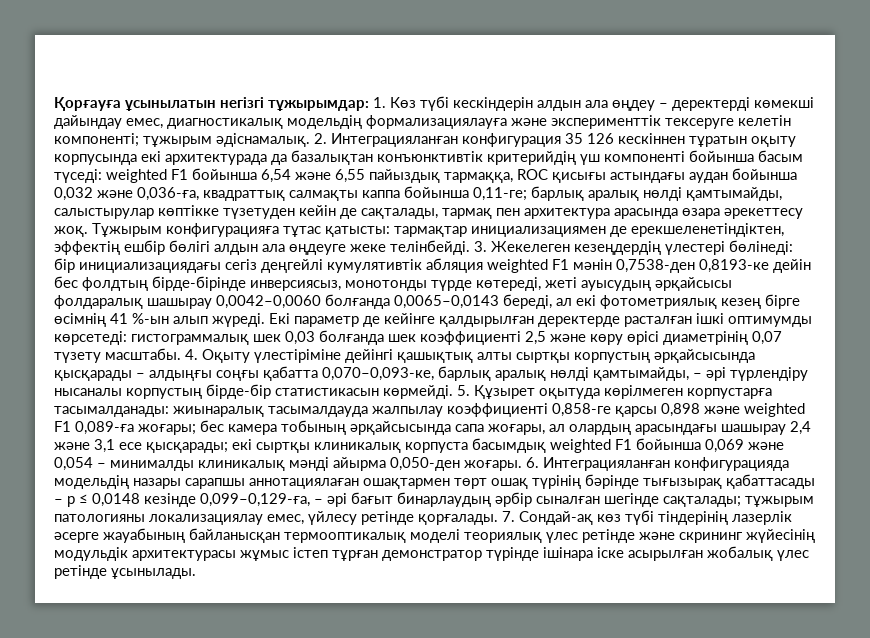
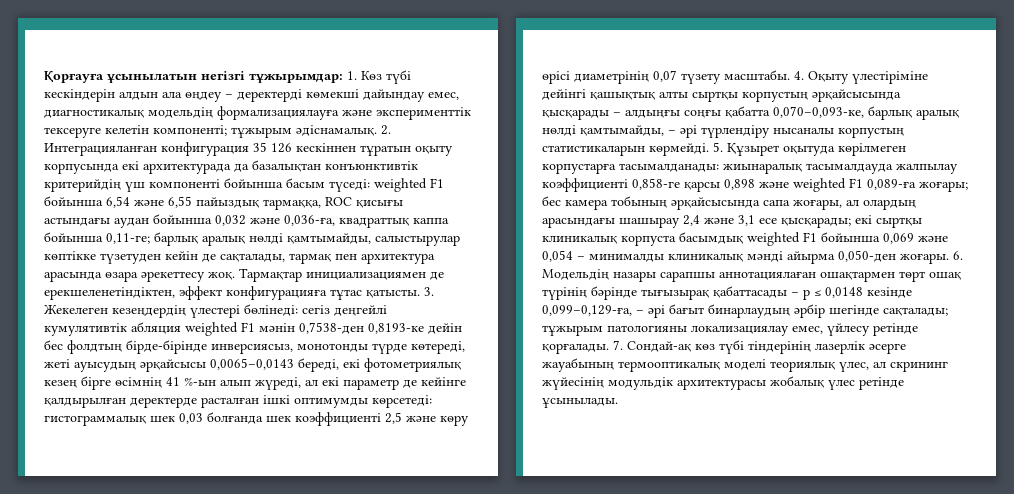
[289,190,358,201] салмақты -> (409, 222) none
[92,223,784,237] [54,240,470,255] Тұжырым конфигурацияға тұтас қатысты: тармақтар инициализациямен де ерекшеленетіндіктен, эффектің ешбір бөлігі алдын ала өңдеуге жеке телінбейді. -> [239,268,444,282] [44,286,420,300] Тармақтар инициализациямен де ерекшеленетіндіктен, эффект конфигурацияға тұтас қатысты.
[54,258,221,273] бір инициализациядағы -> (298, 310) none
[54,294,390,309] фолдаралық шашырау 0,0042–0,0060 болғанда -> (206, 365) none
[556,298,572,306] ал -> (339, 365) none
[212,313,290,327] жүреді. Екі -> [255,377,339,390] жүреді, ал екі
[206,384,379,399] бірде-бір статистикасын -> [542,145,645,156] статистикаларын
[543,457,789,471] [54,475,129,489] Интеграцияланған конфигурацияда модельдің -> [542,269,609,280] Модельдің
[536,496,600,504] сыналған -> (825, 311) none
[189,528,280,543] байланысқан -> (614, 365) none
[546,529,675,543] үлес ретінде және -> [839,362,886,372] үлес, ал
[240,547,703,561] жұмыс істеп тұрған демонстратор түрінде ішінара іске асырылған -> (766, 384) none

